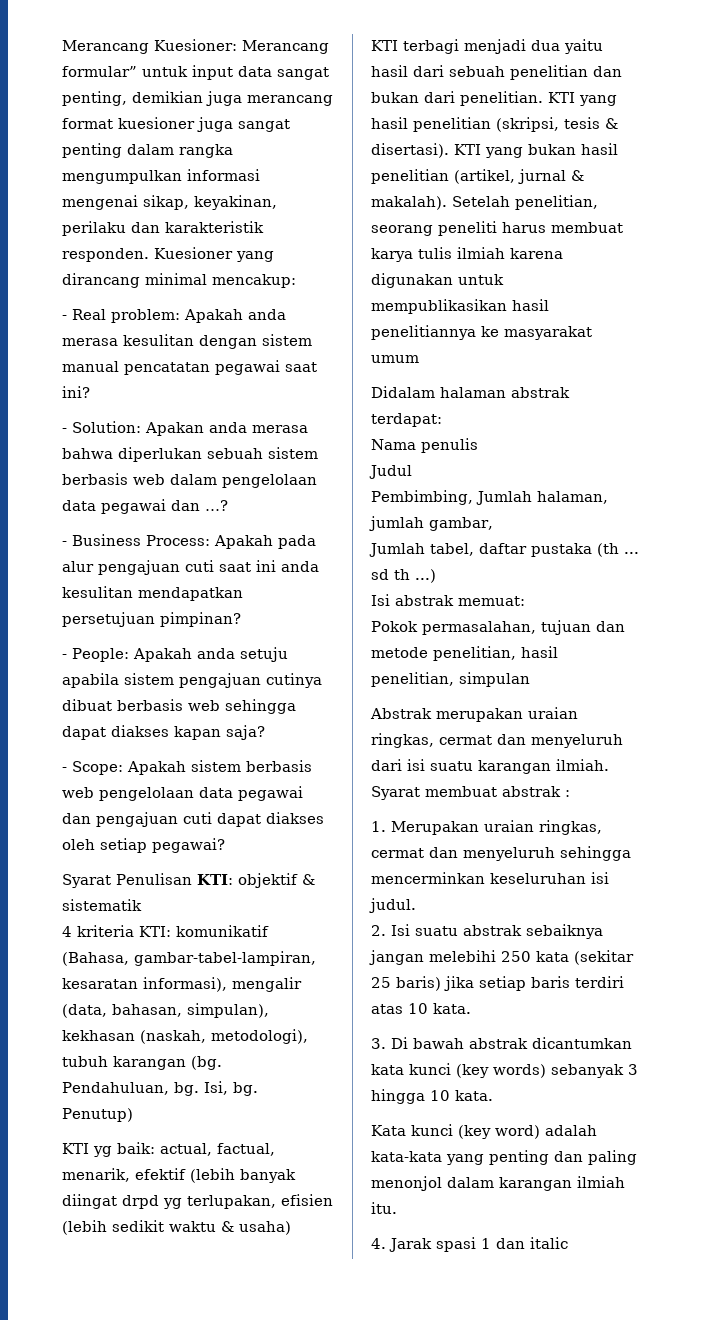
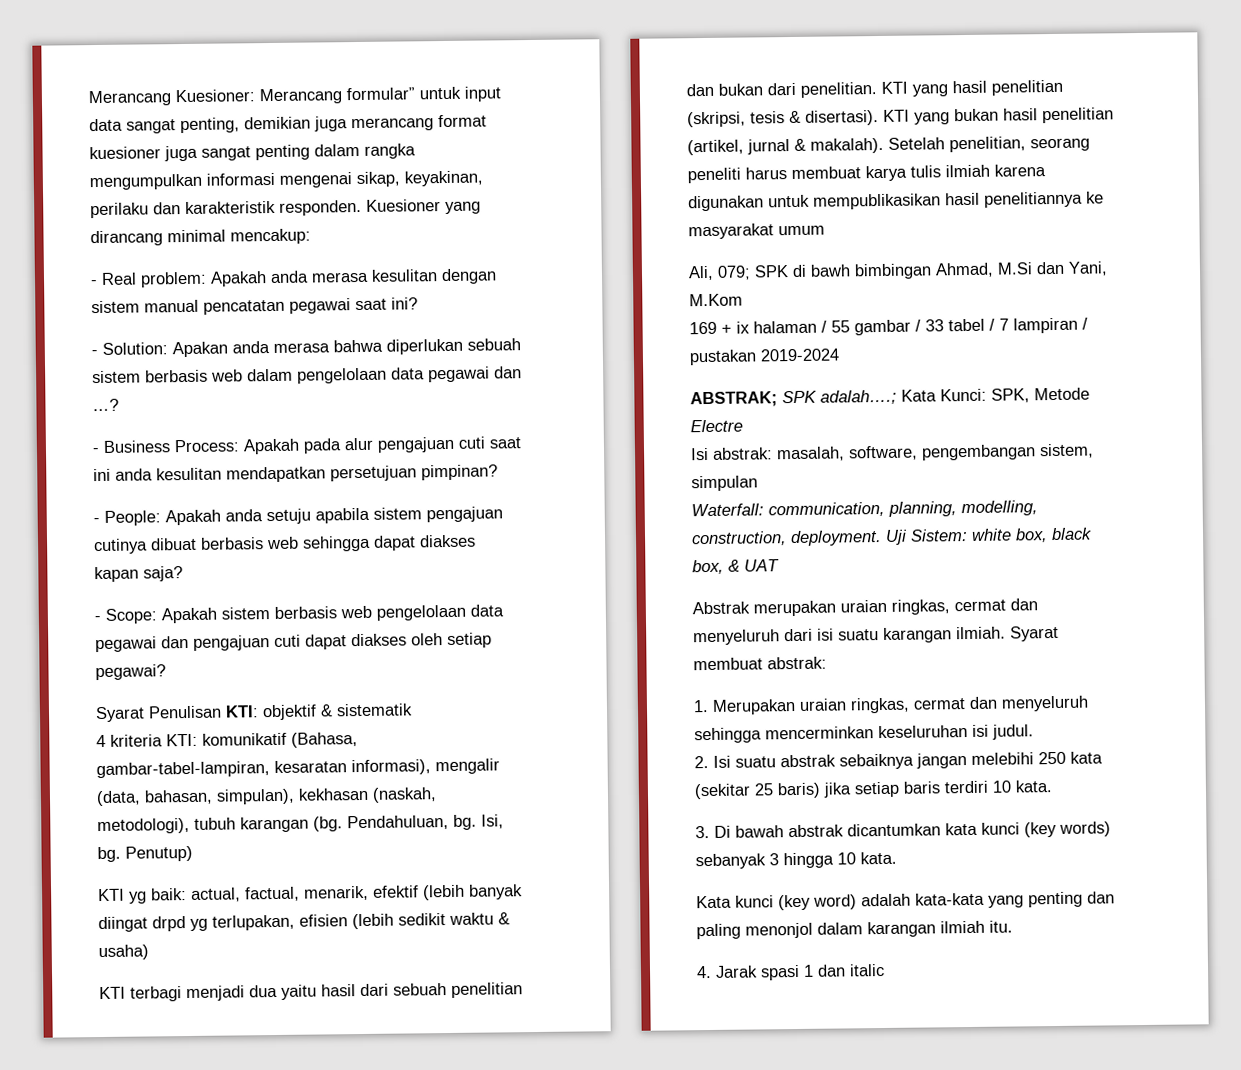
[371,386,570,398] [371,413,442,427] [371,438,478,453] [369,465,412,479] [371,490,608,505] [369,516,493,531] [369,543,639,557] [371,569,436,583] [371,594,525,606] [371,620,625,635] [371,646,558,661] [371,672,530,687] Didalam halaman abstrak terdapat: // Nama penulis // Judul // Pembimbing, Jumlah halaman, jumlah gambar, // Jumlah tabel, daftar pustaka (th ... sd th ...) // Isi abstrak memuat: // Pokok permasalahan, tujuan dan metode penelitian, hasil penelitian, simpulan -> [688,261,1108,281] [689,293,743,307] [689,317,1088,336] [689,348,840,366] [690,387,1090,408] [690,419,743,433] [691,443,1094,462] [691,475,758,492] [691,500,1038,518] [691,527,1092,547] [692,559,780,575] Ali, 079; SPK di bawh bimbingan Ahmad, M.Si dan Yani, M.Kom // 169 + ix halaman / 55 gambar / 33 tabel / 7 lampiran / pustakan 2019-2024 // ABSTRAK; SPK adalah….; Kata Kunci: SPK, Metode Electre // Isi abstrak: masalah, software, pengembangan sistem, simpulan // Waterfall: communication, planning, modelling, construction, deployment. Uji Sistem: white box, black box, & UAT
[502,786,570,797] abstrak : -> [767,656,827,670] abstrak:
[371,1004,403,1014] atas -> (988, 787) none

